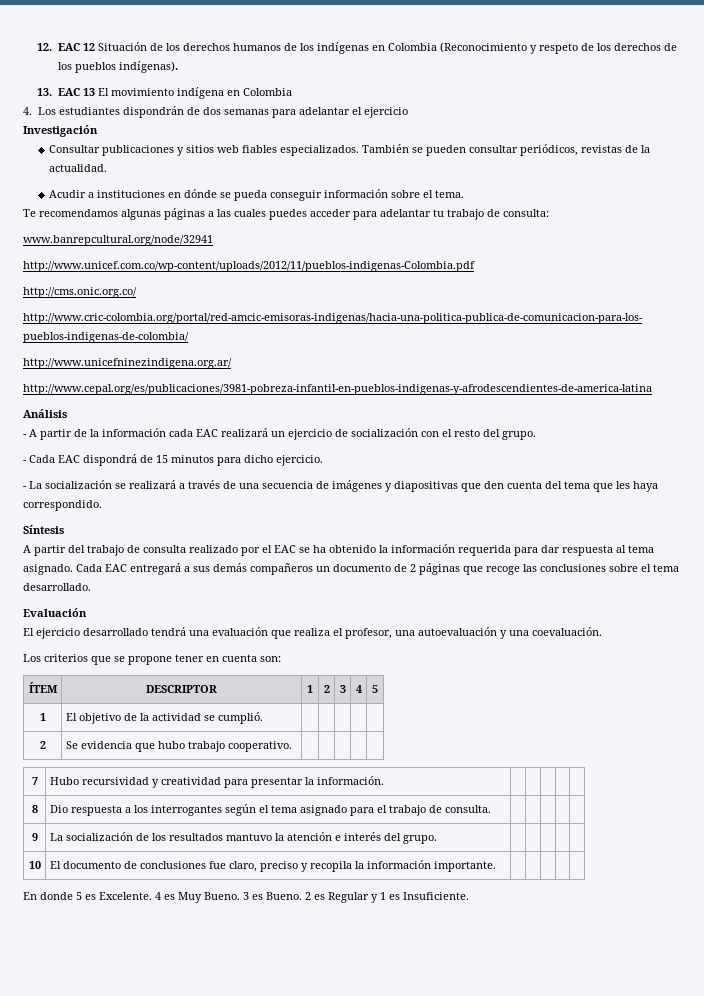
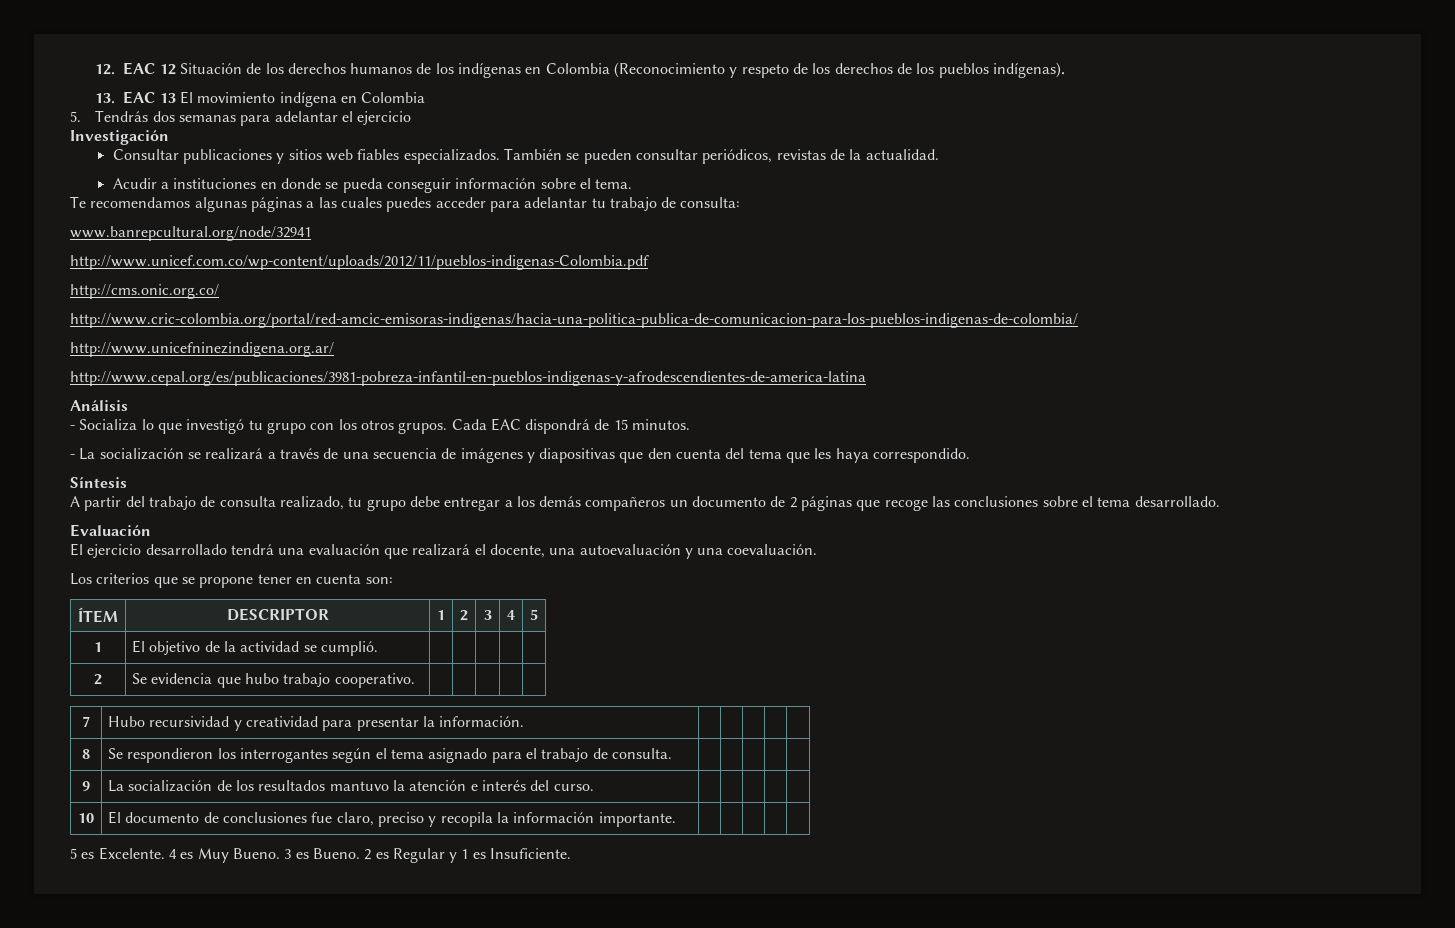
[23,106,200,118] 4. Los estudiantes dispondrán de -> [70,110,149,122] 5. Tendrás
[184,189,218,198] dónde -> [281,178,322,189] donde
[29,428,536,440] [23,460,27,463] A partir de la información cada EAC realizará un ejercicio de socialización con el resto del grupo. // - -> [79,419,448,434] Socializa lo que investigó tu grupo con los otros grupos.
[171,455,323,466] minutos para dicho ejercicio. -> [632,419,691,430] minutos.
[189,544,654,556] [23,563,210,575] realizado por el EAC se ha obtenido la información requerida para dar respuesta al tema asignado. Cada EAC entregará a sus -> [279,496,535,511] realizado, tu grupo debe entregar a los
[294,628,392,639] realiza el profesor, -> [412,544,545,558] realizará el docente,
[49,805,131,816] Dio respuesta a -> [108,748,214,763] Se respondieron
[402,835,437,844] grupo. -> [553,784,594,791] curso.
[23,892,73,900] En donde -> (676, 819) none

